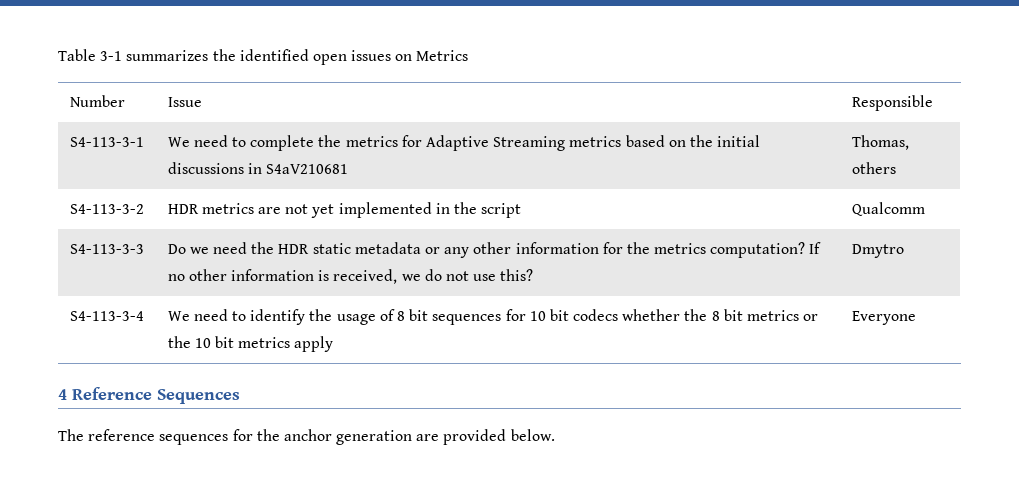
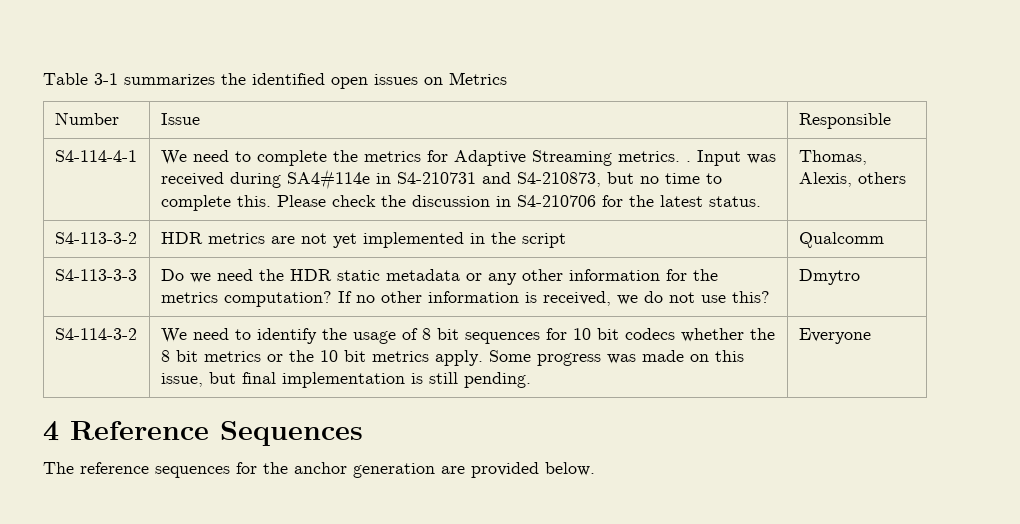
[69,137,144,147] S4-113-3-1 -> [54,150,137,162] S4-114-4-1
[569,135,761,147] [167,162,349,174] metrics based on the initial discussions in S4aV210681 -> [617,150,776,166] [160,169,722,190] [160,195,761,211] metrics. . Input was received during SA4#114e in S4-210731 and S4-210873, but no time to complete this. Please check the discussion in S4-210706 for the latest status.
(909, 142) none -> [798,172,852,187] Alexis,
[69,311,144,321] S4-113-3-4 -> [54,328,137,340] S4-114-3-2
[294,336,334,352] apply -> [434,350,744,366] [160,372,531,388] apply. Some progress was made on this issue, but final implementation is still pending.

